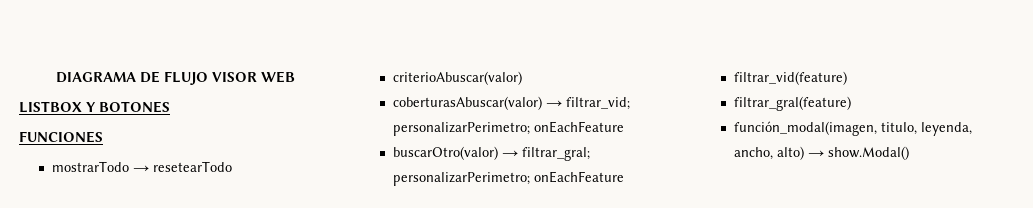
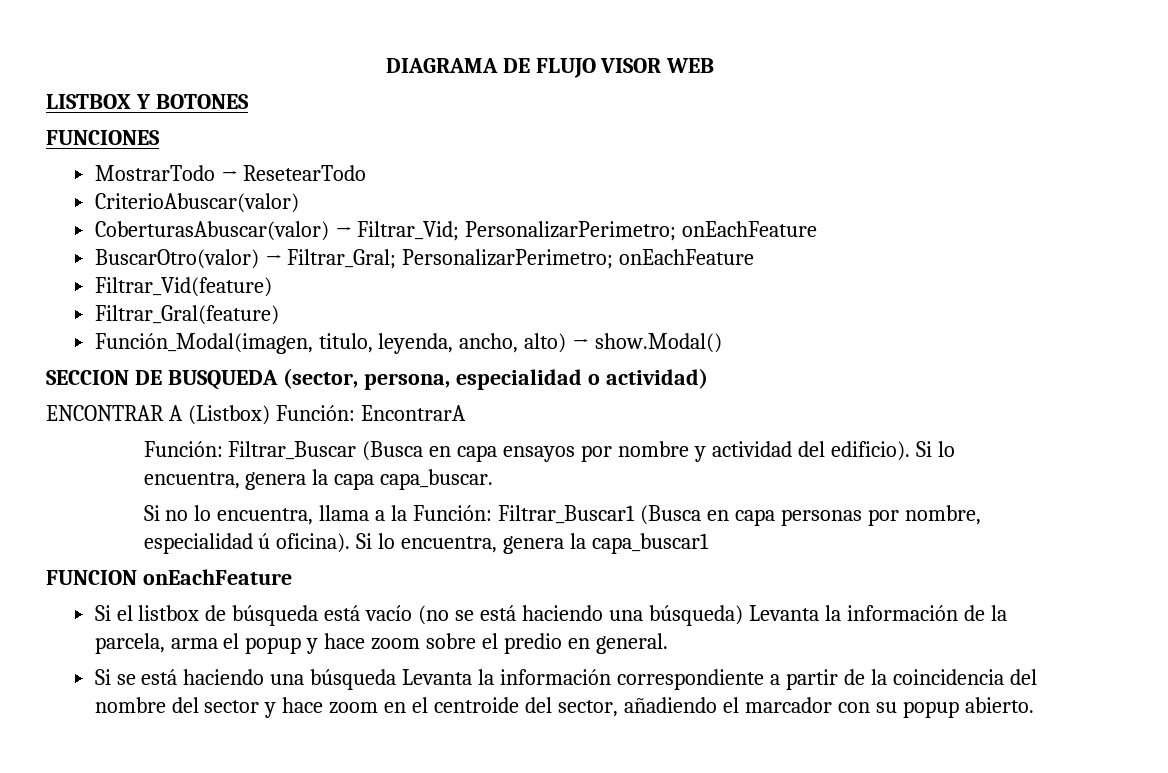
[51,161,232,172] [392,71,522,85] [392,96,630,110] [392,121,624,136] [392,146,590,161] [392,171,624,186] [733,71,847,85] [733,96,851,111] [733,121,877,136] mostrarTodo → resetearTodo // criterioAbuscar(valor) // coberturasAbuscar(valor) → filtrar_vid; personalizarPerimetro; onEachFeature // buscarOtro(valor) → filtrar_gral; personalizarPerimetro; onEachFeature // filtrar_vid(feature) // filtrar_gral(feature) // función_modal(imagen, -> [94,165,367,181] [94,193,299,213] [94,221,818,241] [94,249,755,269] [94,277,272,297] [94,305,279,325] [94,333,313,354] MostrarTodo → ResetearTodo // CriterioAbuscar(valor) // CoberturasAbuscar(valor) → Filtrar_Vid; PersonalizarPerimetro; onEachFeature // BuscarOtro(valor) → Filtrar_Gral; PersonalizarPerimetro; onEachFeature // Filtrar_Vid(feature) // Filtrar_Gral(feature) // Función_Modal(imagen,
(909, 153) none -> [46,368,708,390] [46,405,466,425] [143,441,955,462] [143,469,494,490] [143,505,981,526] [143,533,710,554] [46,569,292,585] [94,605,1007,626] [94,633,668,654] [94,669,1037,690] [94,697,1034,718] // SECCION DE BUSQUEDA (sector, persona, especialidad o actividad) // ENCONTRAR A (Listbox) Función: EncontrarA // Función: Filtrar_Buscar (Busca en capa ensayos por nombre y actividad del edificio). Si lo encuentra, genera la capa capa_buscar. // Si no lo encuentra, llama a la Función: Filtrar_Buscar1 (Busca en capa personas por nombre, especialidad ú oficina). Si lo encuentra, genera la capa_buscar1 // FUNCION onEachFeature // Si el listbox de búsqueda está vacío (no se está haciendo una búsqueda) Levanta la información de la parcela, arma el popup y hace zoom sobre el predio en general. // Si se está haciendo una búsqueda Levanta la información correspondiente a partir de la coincidencia del nombre del sector y hace zoom en el centroide del sector, añadiendo el marcador con su popup abierto.

